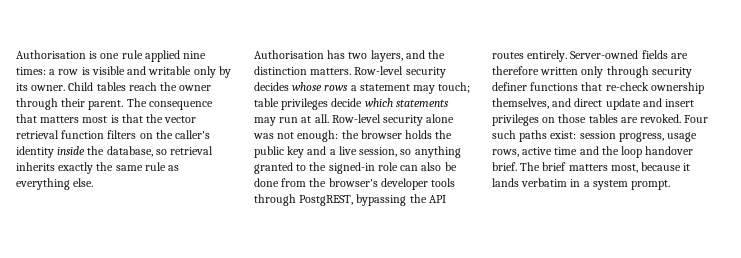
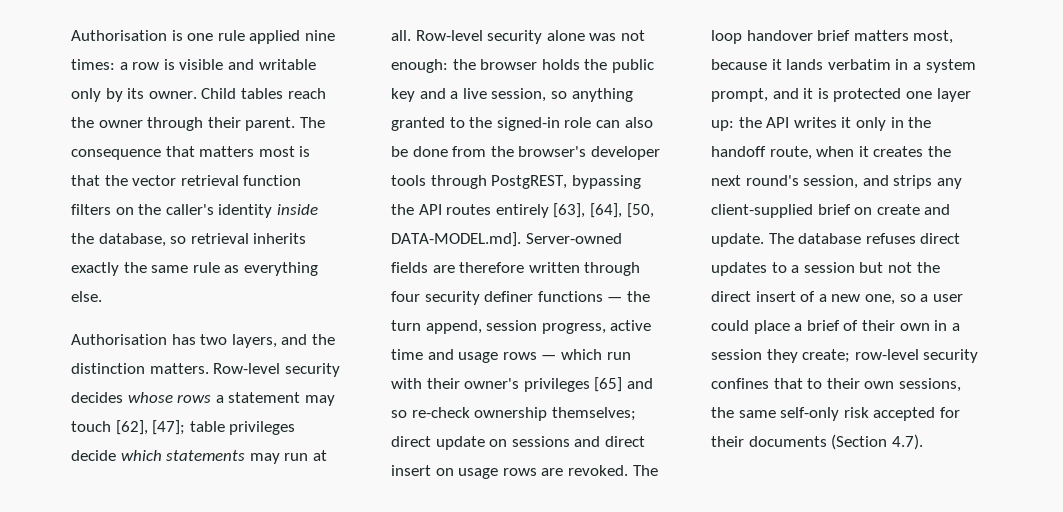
[438,82,471,93] touch; -> [71,420,186,435] touch [62], [47];
[527,50,568,62] entirely. -> [495,203,654,218] [391,232,521,247] entirely [63], [64], [50, DATA-MODEL.md].
[581,66,649,78] only through -> [584,262,641,276] [391,291,420,302] through four
[581,82,704,94] [492,98,695,110] [492,114,709,126] [492,130,698,142] [492,146,694,158] [492,162,541,171] that re-check ownership themselves, and direct update and insert privileges on those tables are revoked. Four such paths exist: session progress, usage rows, active time and the loop handover brief. The -> [607,291,650,302] [391,320,652,334] [391,349,631,363] [391,377,653,392] [391,407,636,421] [391,436,645,450] [391,465,658,479] [711,30,813,44] — the turn append, session progress, active time and usage rows — which run with their owner's privileges [65] and so re-check ownership themselves; direct update on sessions and direct insert on usage rows are revoked. The loop handover
[631,180,671,190] prompt. -> [711,88,971,102] [711,117,932,131] [711,146,951,160] [711,175,962,189] [711,204,951,218] [711,233,961,247] [711,262,940,276] [711,291,963,305] [711,320,960,334] [711,349,979,363] [711,378,961,392] [711,407,960,421] [711,434,923,450] prompt, and it is protected one layer up: the API writes it only in the handoff route, when it creates the next round's session, and strips any client-supplied brief on create and update. The database refuses direct updates to a session but not the direct insert of a new one, so a user could place a brief of their own in a session they create; row-level security confines that to their own sessions, the same self-only risk accepted for their documents (Section 4.7).

